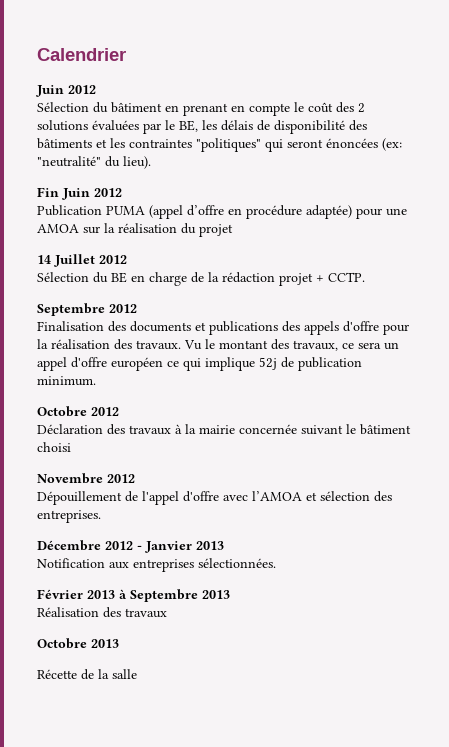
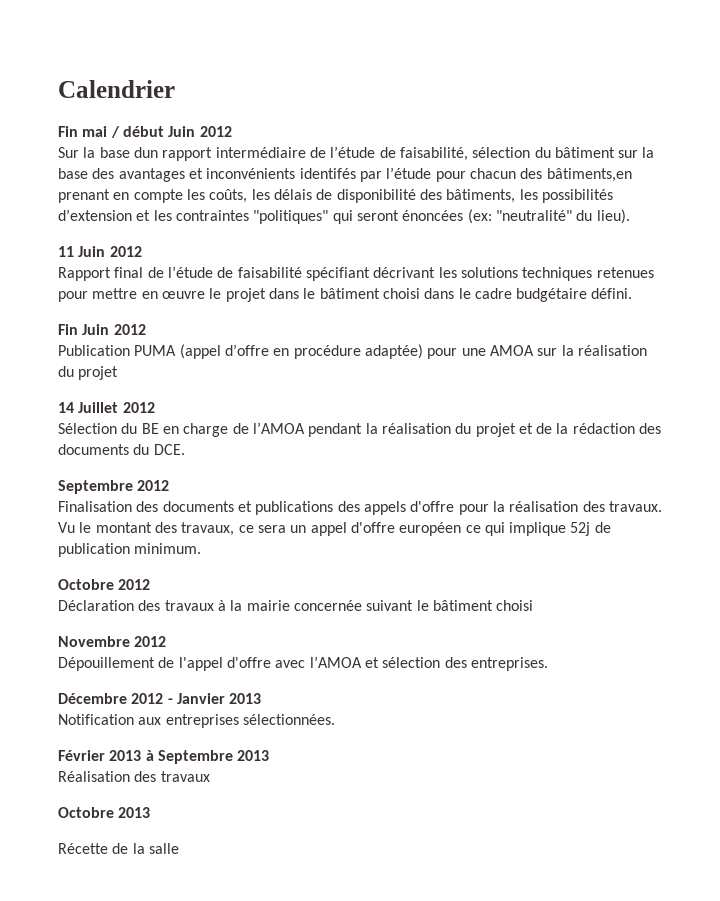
[36,85,96,97] [37,102,365,116] [37,120,198,134] Juin 2012 // Sélection du bâtiment en prenant en compte le coût des 2 solutions évaluées par le BE, -> [58,126,232,138] [58,146,655,161] [58,167,632,182] [58,189,248,203] Fin mai / début Juin 2012 // Sur la base dun rapport intermédiaire de l’étude de faisabilité, sélection du bâtiment sur la base des avantages et inconvénients identifés par l’étude pour chacun des bâtiments,en prenant en compte les coûts,
[37,138,92,149] bâtiments -> [446,189,613,203] [58,209,132,221] bâtiments, les possibilités d’extension
(151, 162) none -> [58,246,142,257] [58,266,654,281] [58,288,633,302] // 11 Juin 2012 // Rapport final de l’étude de faisabilité spécifiant décrivant les solutions techniques retenues pour mettre en œuvre le projet dans le bâtiment choisi dans le cadre budgétaire défini.
[208,272,365,286] la rédaction projet + CCTP. -> [252,422,662,437] [58,444,185,455] l’AMOA pendant la réalisation du projet et de la rédaction des documents du DCE.

